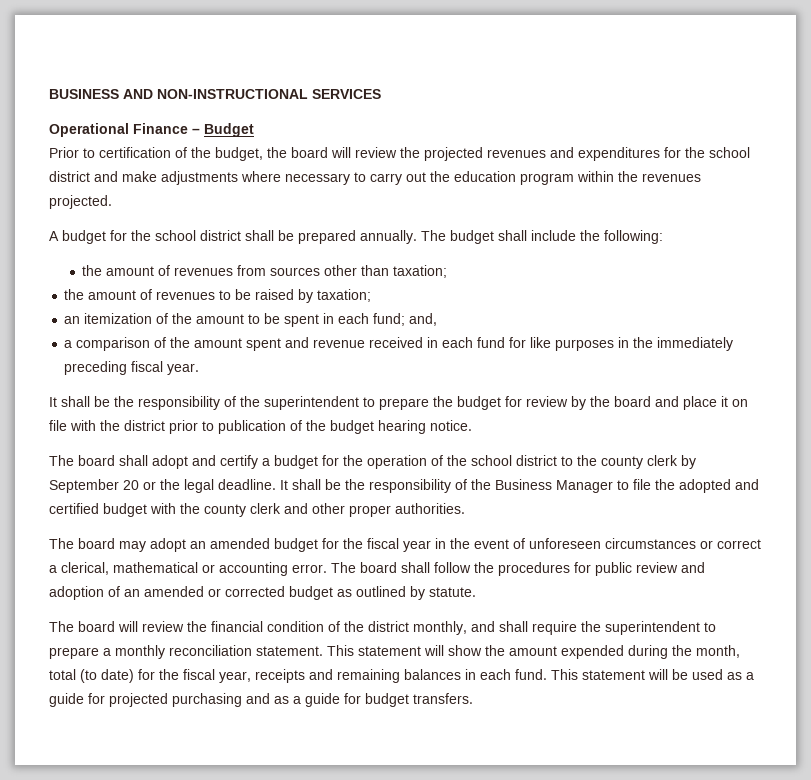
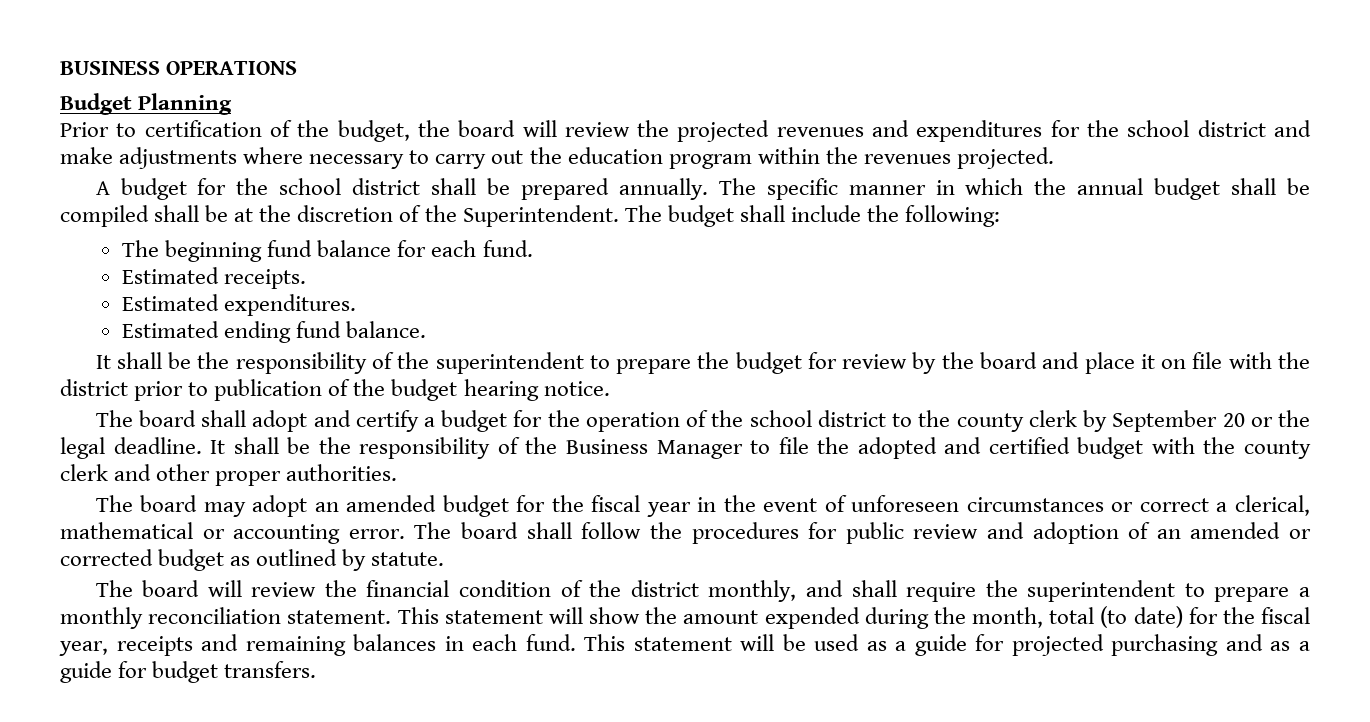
[123,89,381,99] [49,123,200,137] AND NON-INSTRUCTIONAL SERVICES // Operational Finance – -> [166,61,298,75] OPERATIONS //
(254, 130) none -> [138,93,233,115] Planning
(446, 235) none -> [766,178,1310,200] [60,205,662,227] specific manner in which the annual budget shall be compiled shall be at the discretion of the Superintendent. The
[82,265,448,278] [64,289,372,303] [64,313,438,327] [64,337,734,351] [64,361,200,375] the amount of revenues from sources other than taxation; // the amount of revenues to be raised by taxation; // an itemization of the amount to be spent in each fund; and, // a comparison of the amount spent and revenue received in each fund for like purposes in the immediately preceding fiscal year. -> [122,240,533,262] [122,267,307,289] [122,294,357,316] [122,321,427,343] The beginning fund balance for each fund. // Estimated receipts. // Estimated expenditures. // Estimated ending fund balance.

